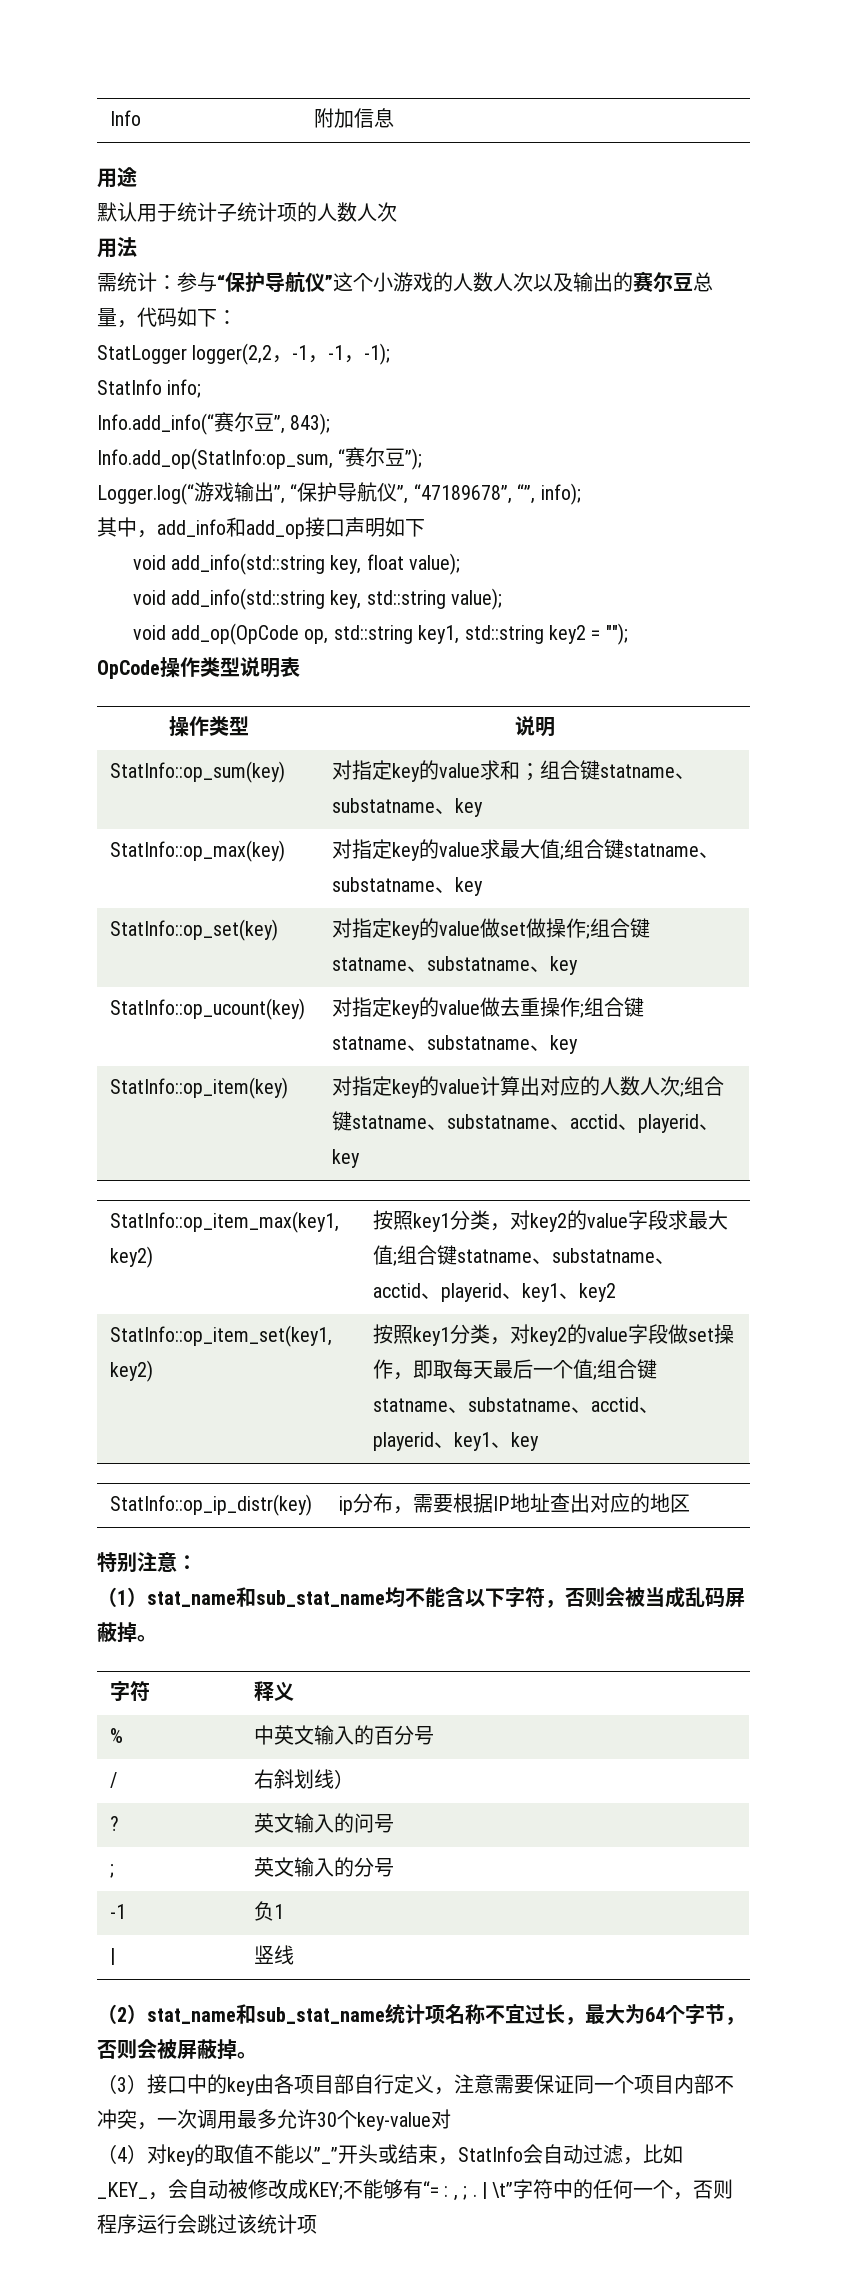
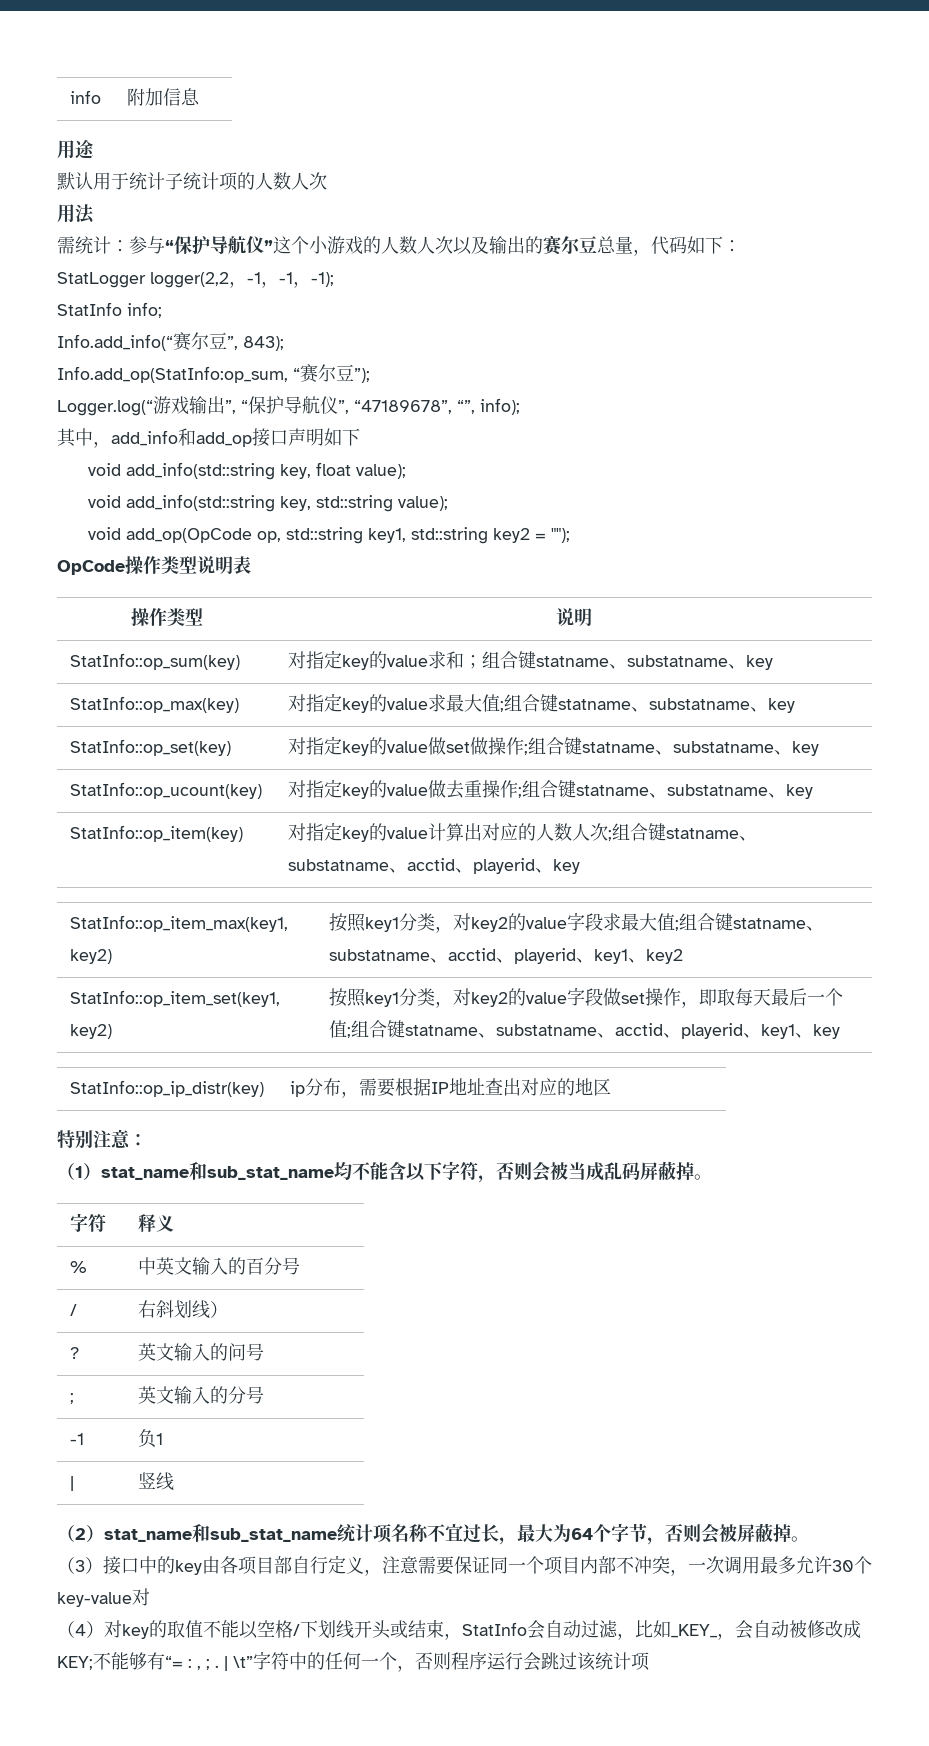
[110,110,142,126] Info -> [69,90,101,104] info
[314,2147,338,2164] ”_” -> [257,1620,354,1639] 空格/下划线

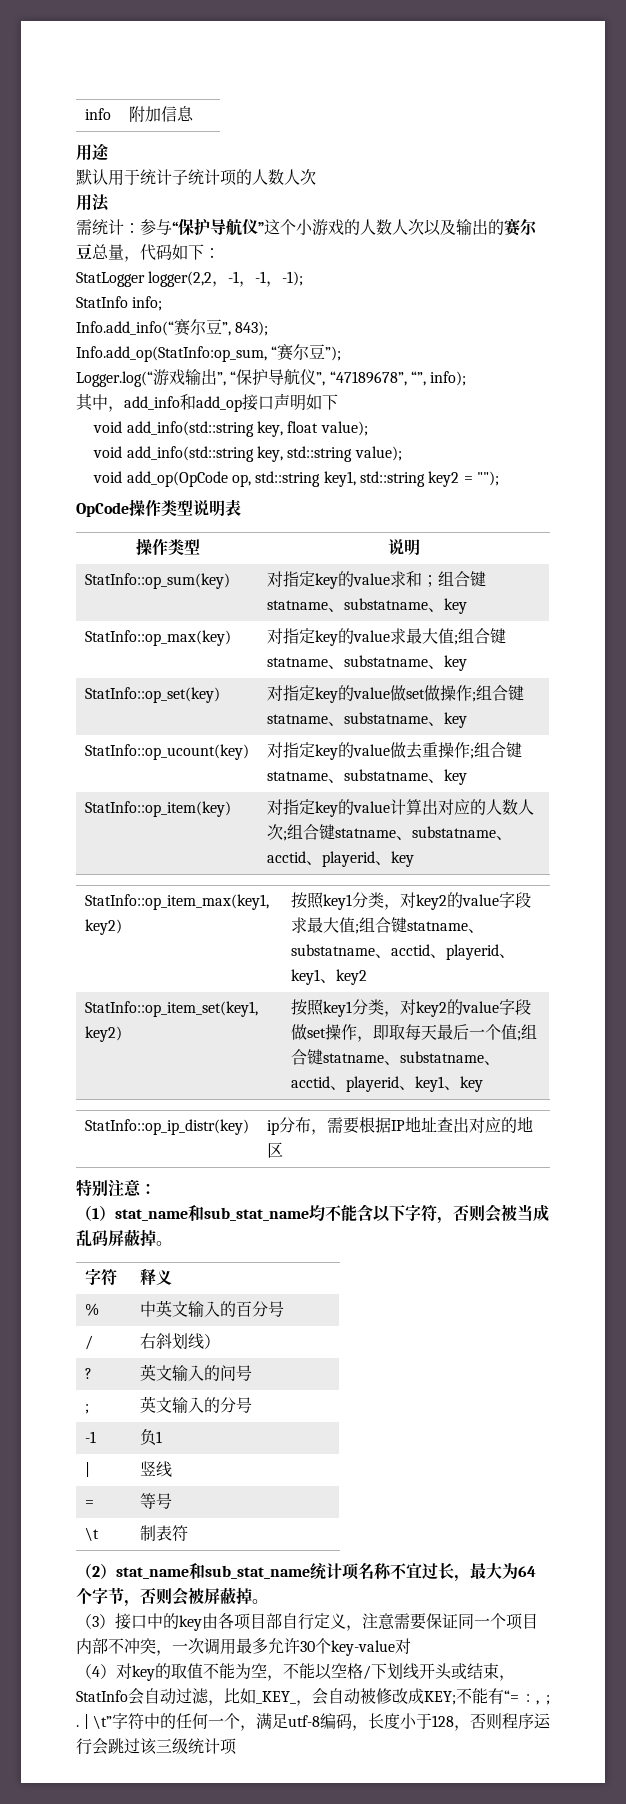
(174, 1481) none -> [84,1500,94,1507] [139,1493,172,1509] [84,1527,99,1541] [139,1525,188,1541] // = | 等号 // \t | 制表符
(239, 1629) none -> [235,1663,315,1681] 为空，不能
[129,1652,147,1670] 够 -> (488, 1696) none
(415, 1668) none -> [256,1713,470,1731] 满足utf-8编码，长度小于128，
(596, 1661) none -> [156,1738,188,1754] 三级

